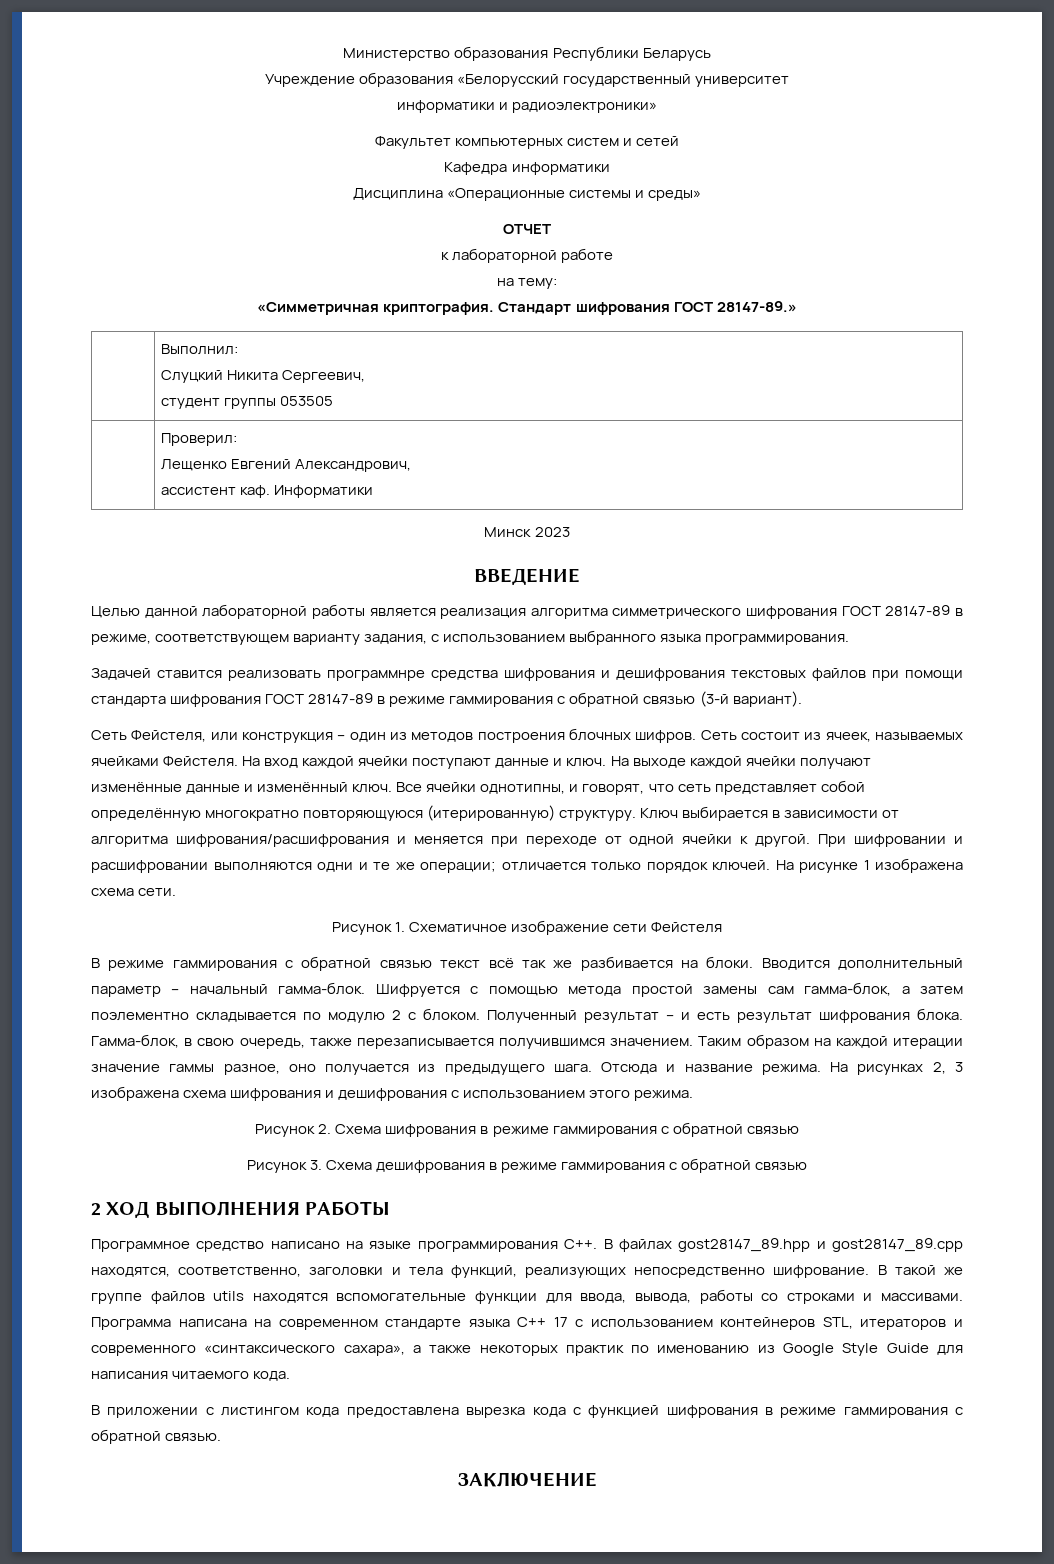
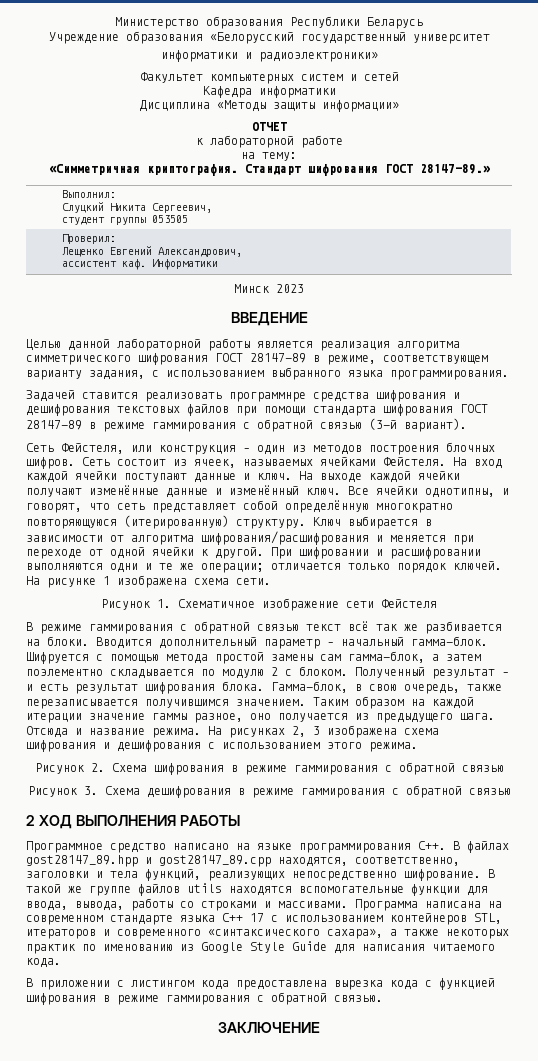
[446,188,702,201] «Операционные системы и среды» -> [216,100,399,112] «Методы защиты информации»

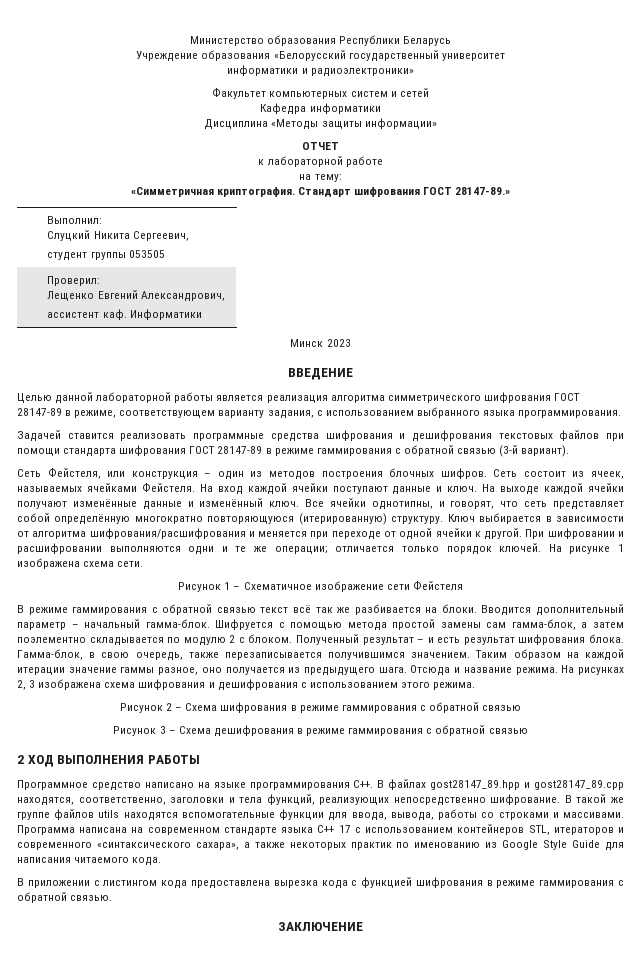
[229,392,306,402] программнре -> [193,433,265,441] программные
[157,599,171,608] 1. -> [224,582,241,590] 1 –
[90,763,105,772] 2. -> [166,703,183,711] 2 –
[83,786,98,795] 3. -> [159,726,176,734] 3 –

